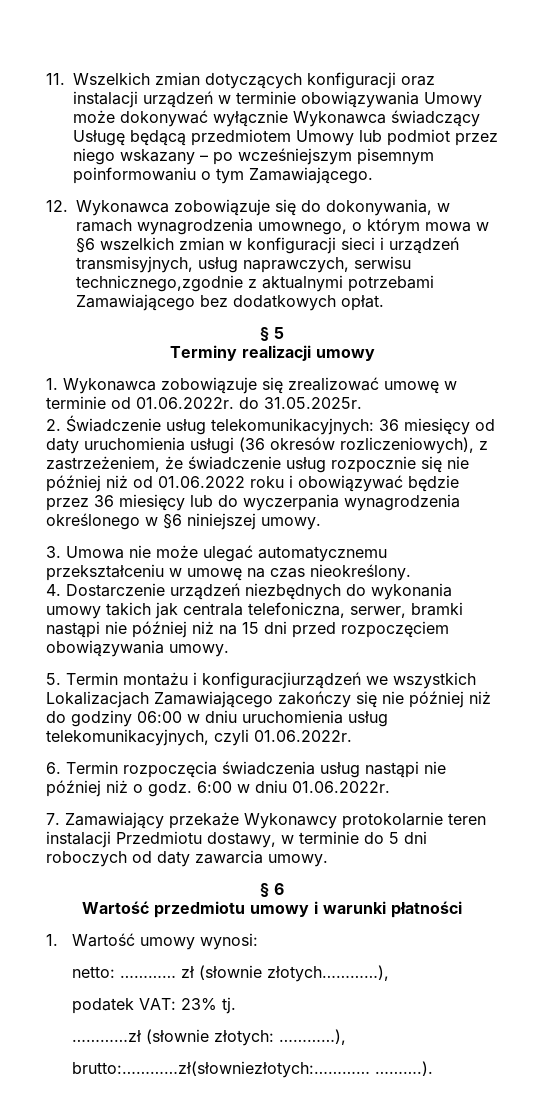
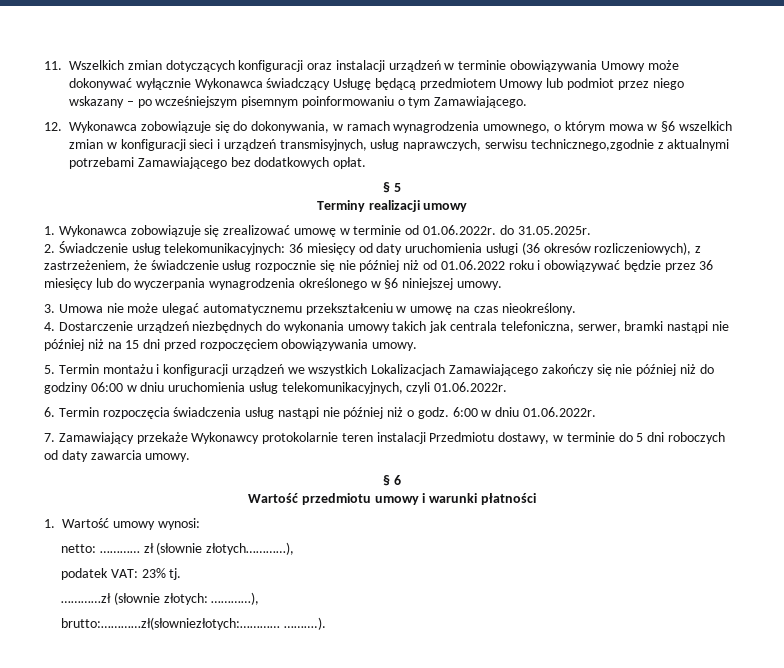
[202,672,361,689] konfiguracjiurządzeń -> [163,364,284,376] konfiguracji urządzeń

